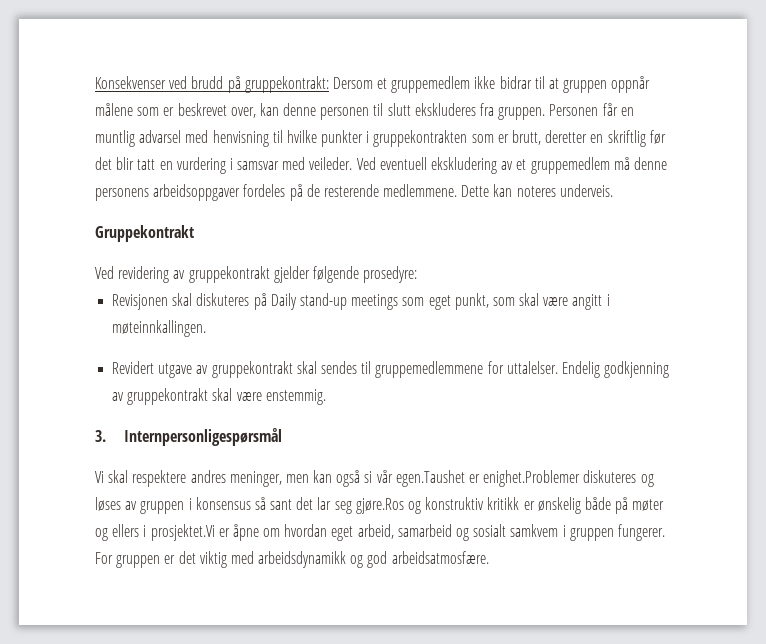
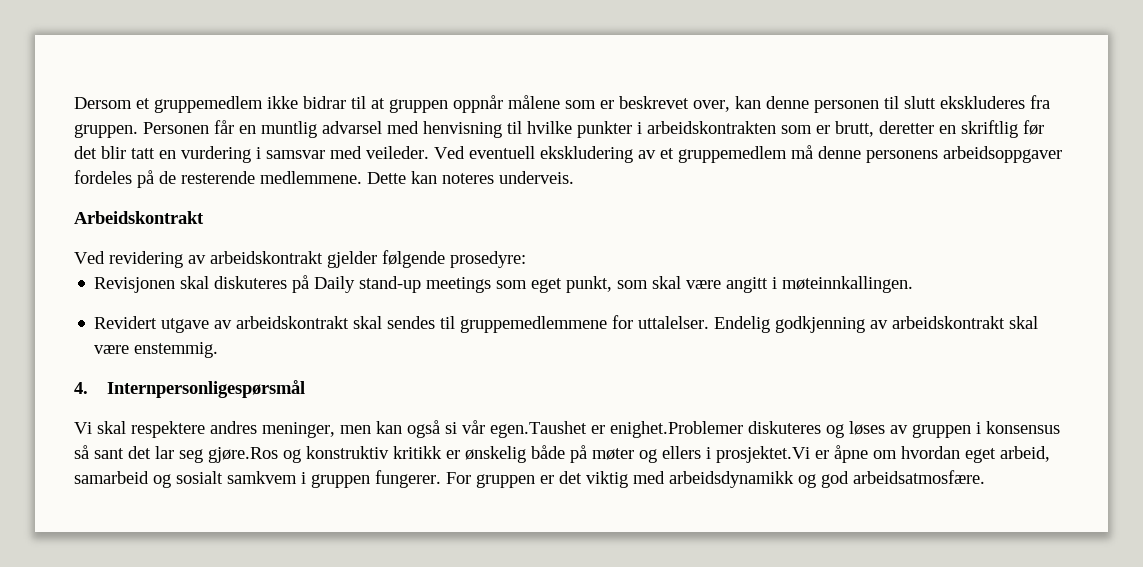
[95,76,329,93] Konsekvenser ved brudd på gruppekontrakt: -> (74, 103) none
[373,130,468,147] gruppekontrakten -> [647,121,776,134] arbeidskontrakten
[95,225,194,242] Gruppekontrakt -> [74,211,204,224] Arbeidskontrakt
[188,266,270,283] gruppekontrakt -> [210,251,323,264] arbeidskontrakt
[211,361,293,378] gruppekontrakt -> [236,316,350,329] arbeidskontrakt
[127,388,209,405] gruppekontrakt -> [892,316,1006,329] arbeidskontrakt
[95,430,106,442] 3. -> [74,382,88,394] 4.

